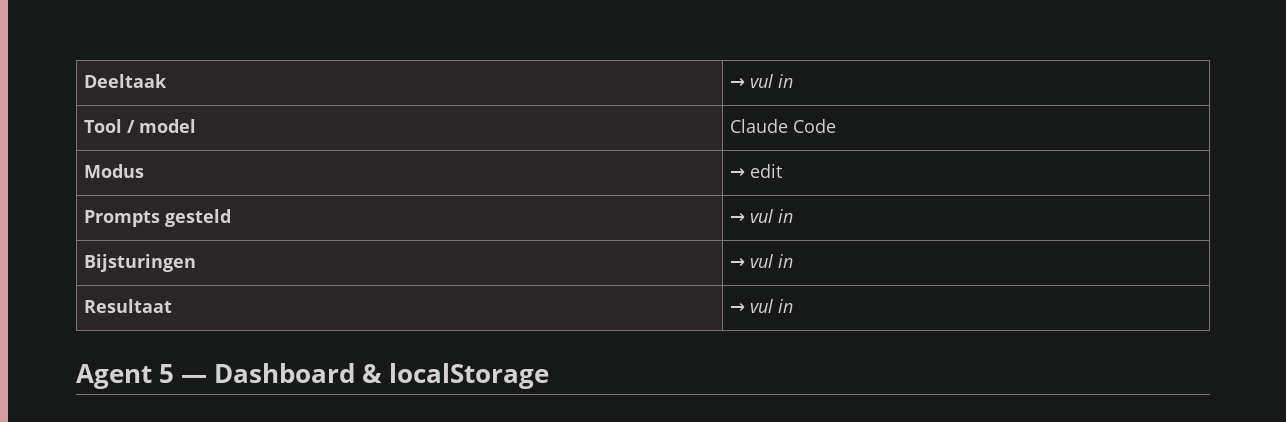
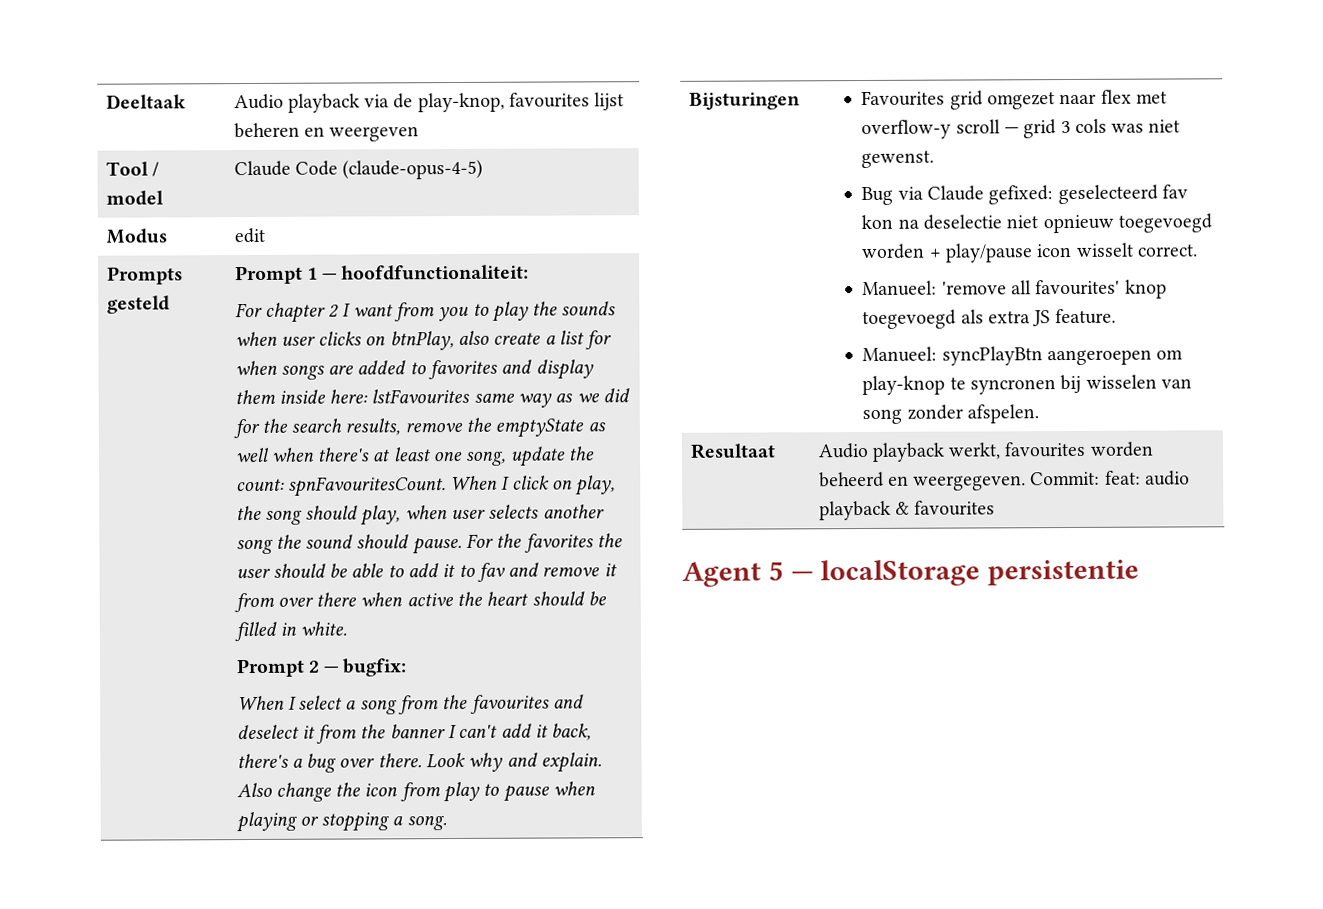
[730,74,794,88] → vul in -> [233,92,625,113] [233,122,420,142] Audio playback via de play-knop, favourites lijst beheren en weergeven
(837, 126) none -> [342,159,484,180] (claude-opus-4-5)
[730,168,746,178] → -> (167, 236) none
[730,209,794,223] [84,254,197,272] [730,254,794,268] [84,299,173,313] [730,299,794,313] → vul in // Bijsturingen | → vul in // Resultaat | → vul in -> [234,264,530,285] [234,301,617,323] [234,330,613,351] [234,359,594,380] [234,388,630,408] [232,417,606,439] [234,446,595,467] [235,475,616,497] [235,504,605,526] [235,533,623,555] [235,562,618,582] [233,591,607,613] [233,621,348,642] [235,658,408,678] [236,694,584,715] [236,723,592,744] [236,752,602,773] [236,781,596,803] [235,811,447,833] [688,92,800,110] [861,89,1167,110] [861,118,1181,140] [861,150,935,169] [861,184,1188,206] [861,213,1212,234] [861,242,1198,263] [862,279,1167,299] [862,308,1116,330] [862,346,1184,366] [862,374,1192,396] [862,404,1039,425] [689,443,776,459] [817,441,1154,462] [818,470,1190,491] [818,500,996,521] Prompt 1 — hoofdfunctionaliteit: // For chapter 2 I want from you to play the sounds when user clicks on btnPlay, also create a list for when songs are added to favorites and display them inside here: lstFavourites same way as we did for the search results, remove the emptyState as well when there's at least one song, update the count: spnFavouritesCount. When I click on play, the song should play, when user selects another song the sound should pause. For the favorites the user should be able to add it to fav and remove it from over there when active the heart should be filled in white. // Prompt 2 — bugfix: // When I select a song from the favourites and deselect it from the banner I can't add it back, there's a bug over there. Look why and explain. Also change the icon from play to pause when playing or stopping a song. // Bijsturingen | Favourites grid omgezet naar flex met overflow-y scroll — grid 3 cols was niet gewenst. // Bug via Claude gefixed: geselecteerd fav kon na deselectie niet opnieuw toegevoegd worden + play/pause icon wisselt correct. // Manueel: 'remove all favourites' knop toegevoegd als extra JS feature. // Manueel: syncPlayBtn aangeroepen om play-knop te syncronen bij wisselen van song zonder afspelen. // Resultaat | Audio playback werkt, favourites worden beheerd en weergegeven. Commit: feat: audio playback & favourites
[214,363,550,389] Dashboard & localStorage -> [820,559,1140,587] localStorage persistentie

